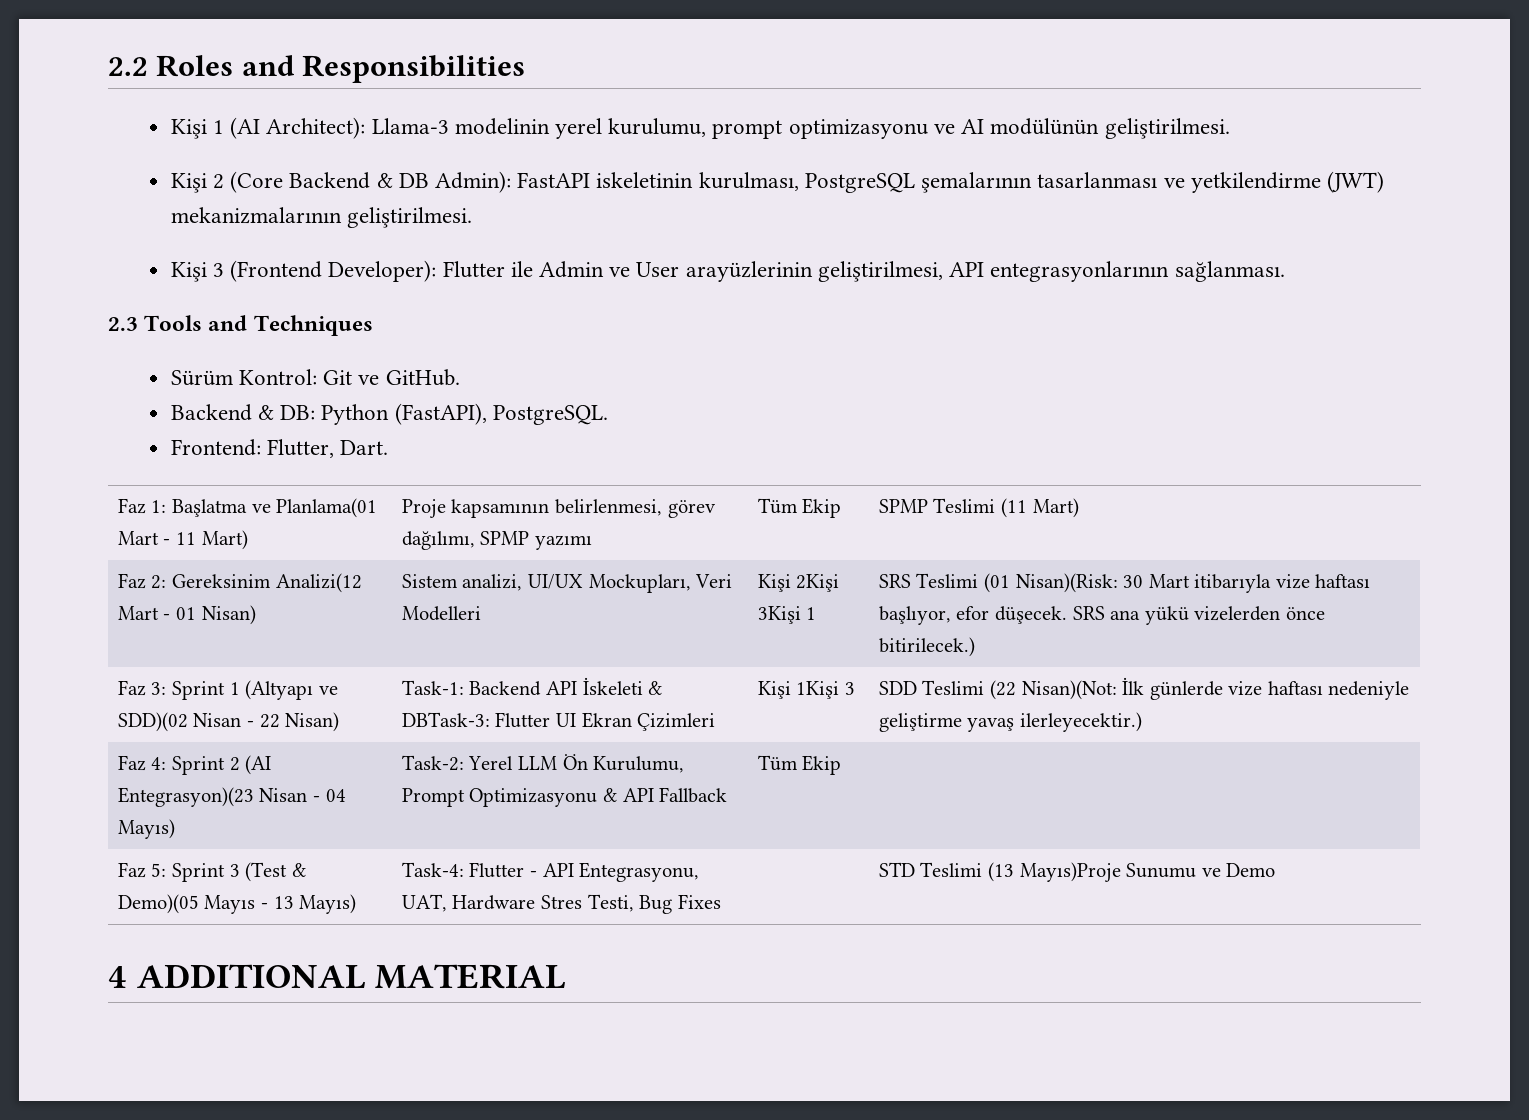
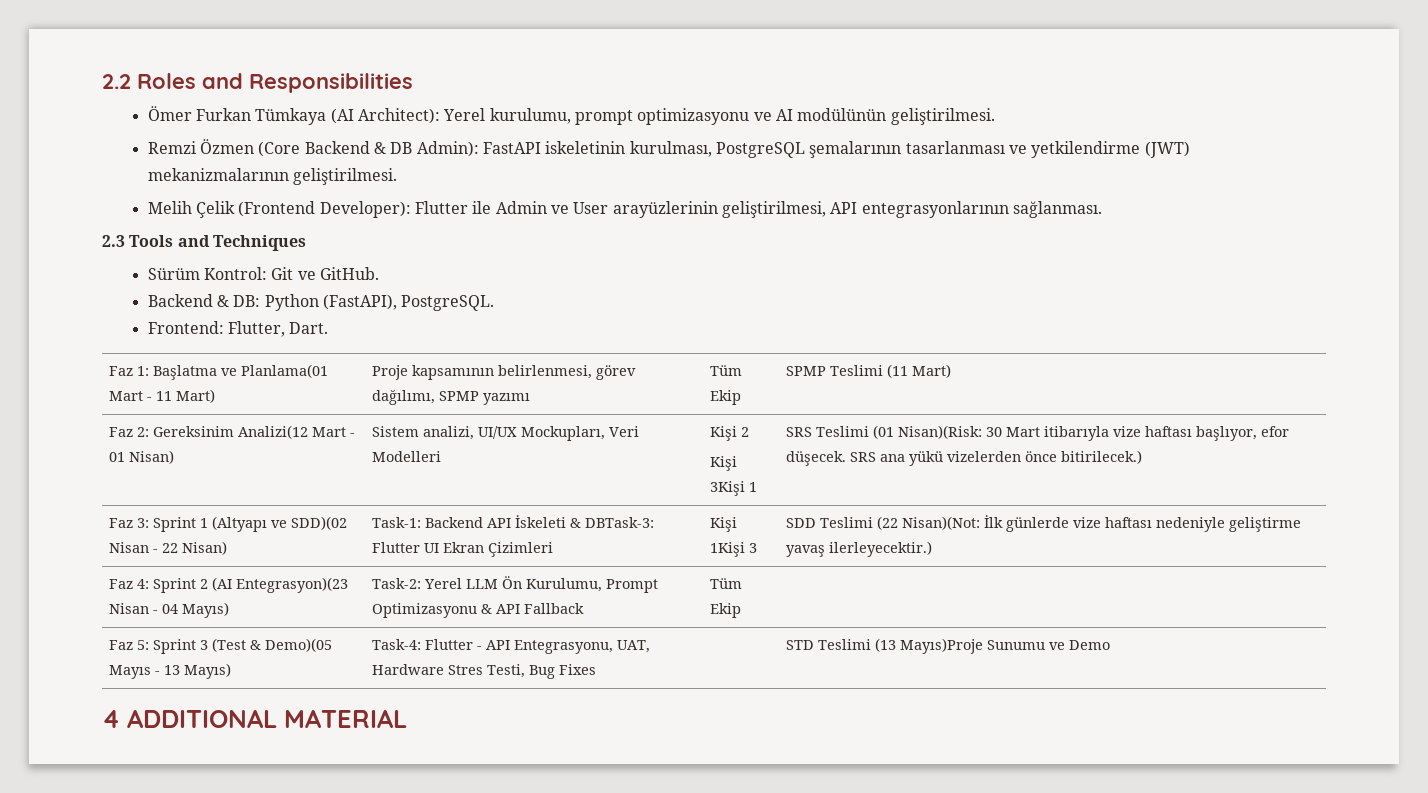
[170,117,603,139] Kişi 1 (AI Architect): Llama-3 modelinin yerel -> [147,106,486,125] Ömer Furkan Tümkaya (AI Architect): Yerel
[170,173,224,193] Kişi 2 -> [147,139,255,154] Remzi Özmen
[170,262,224,282] Kişi 3 -> [147,201,236,218] Melih Çelik
[796,574,840,592] 2Kişi -> [740,427,749,437] [709,456,737,471] 2 // Kişi

